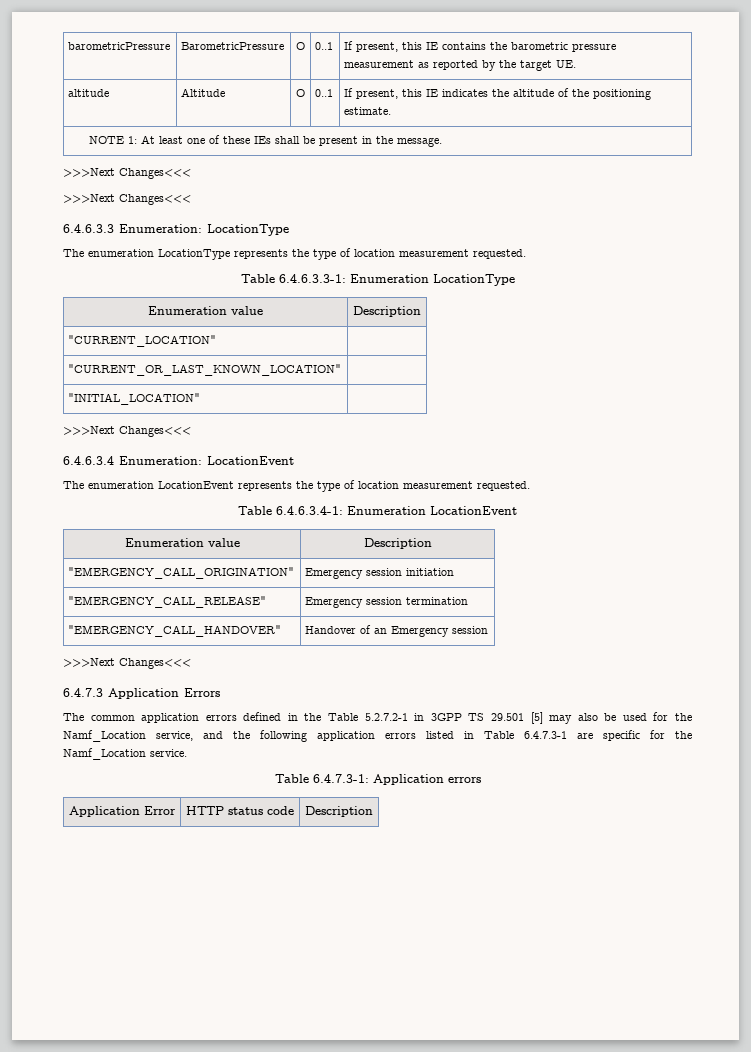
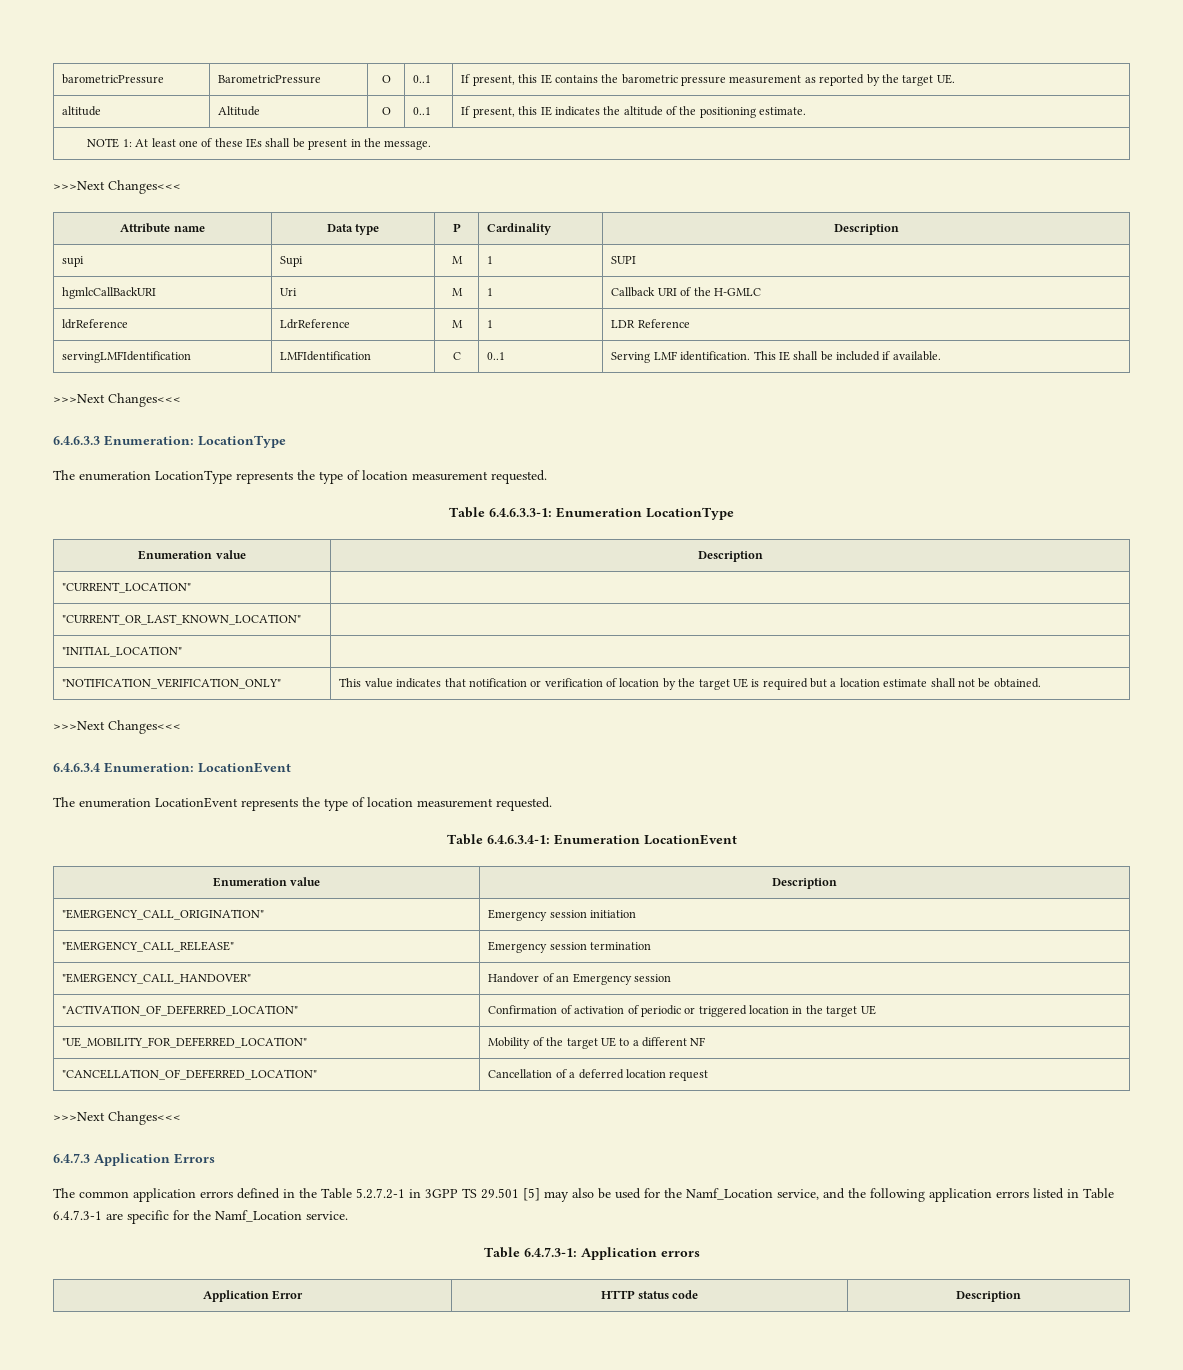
(191, 173) none -> [120,223,205,233] [326,224,380,235] [452,223,461,232] [487,223,552,235] [833,224,899,235] [62,256,85,267] [280,256,304,267] [451,256,463,264] [487,256,494,264] [611,256,637,264] [62,287,157,299] [280,288,298,296] [451,288,463,296] [487,288,494,296] [611,287,761,297] [62,319,129,329] [280,319,351,329] [451,320,463,328] [487,320,494,328] [611,319,690,328] [62,351,192,363] [280,351,372,361] [452,352,461,360] [487,352,506,360] [611,351,941,363] // Attribute name | Data type | P | Cardinality | Description // supi | Supi | M | 1 | SUPI // hgmlcCallBackURI | Uri | M | 1 | Callback URI of the H-GMLC // ldrReference | LdrReference | M | 1 | LDR Reference // servingLMFIdentification | LMFIdentification | C | 0..1 | Serving LMF identification. This IE shall be included if available.
(201, 399) none -> [62,678,282,689] [339,678,1041,690] // "NOTIFICATION_VERIFICATION_ONLY" | This value indicates that notification or verification of location by the target UE is required but a location estimate shall not be obtained.
(489, 630) none -> [62,1005,299,1016] [488,1005,876,1017] [62,1037,308,1048] [488,1037,706,1049] [62,1069,318,1080] [488,1069,709,1081] // "ACTIVATION_OF_DEFERRED_LOCATION" | Confirmation of activation of periodic or triggered location in the target UE // "UE_MOBILITY_FOR_DEFERRED_LOCATION" | Mobility of the target UE to a different NF // "CANCELLATION_OF_DEFERRED_LOCATION" | Cancellation of a deferred location request

